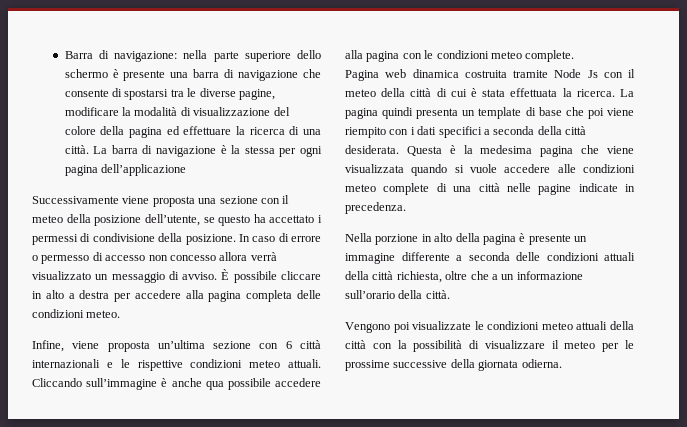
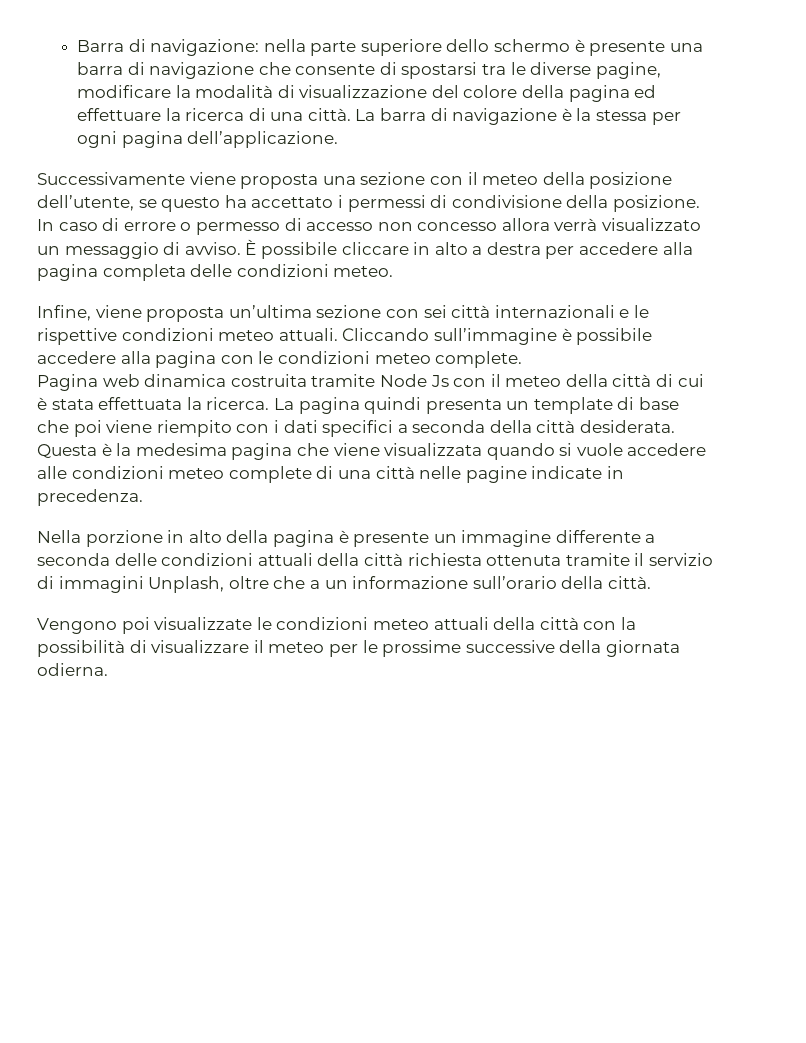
[101,164,187,176] dell’applicazione -> [187,131,339,148] dell’applicazione.
[285,341,292,349] 6 -> [423,305,447,318] sei
[171,378,224,390] anche qua -> (572, 334) none
[396,271,442,283] richiesta, -> [407,553,713,566] [37,576,225,593] richiesta ottenuta tramite il servizio di immagini Unplash,

